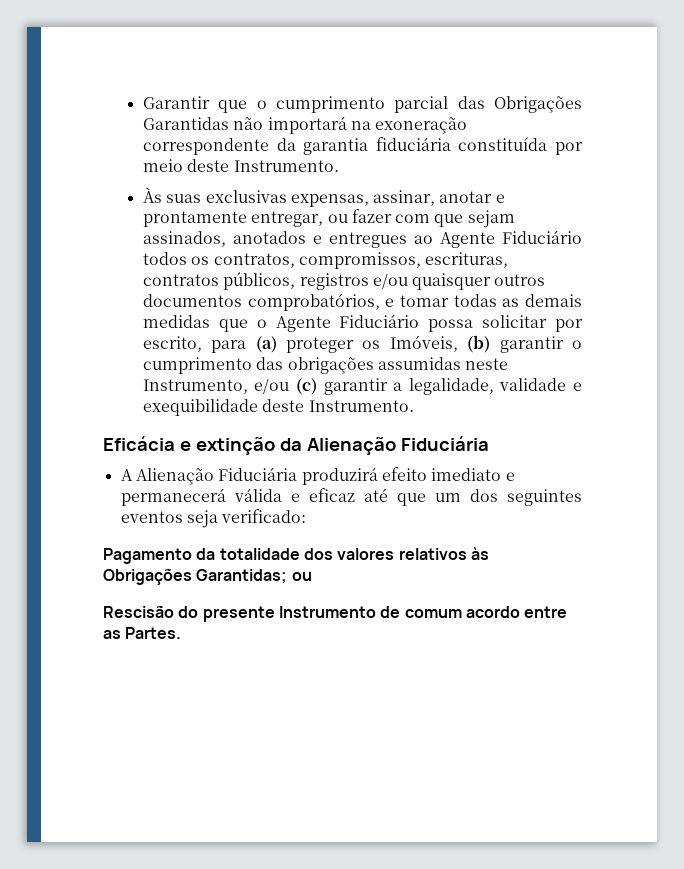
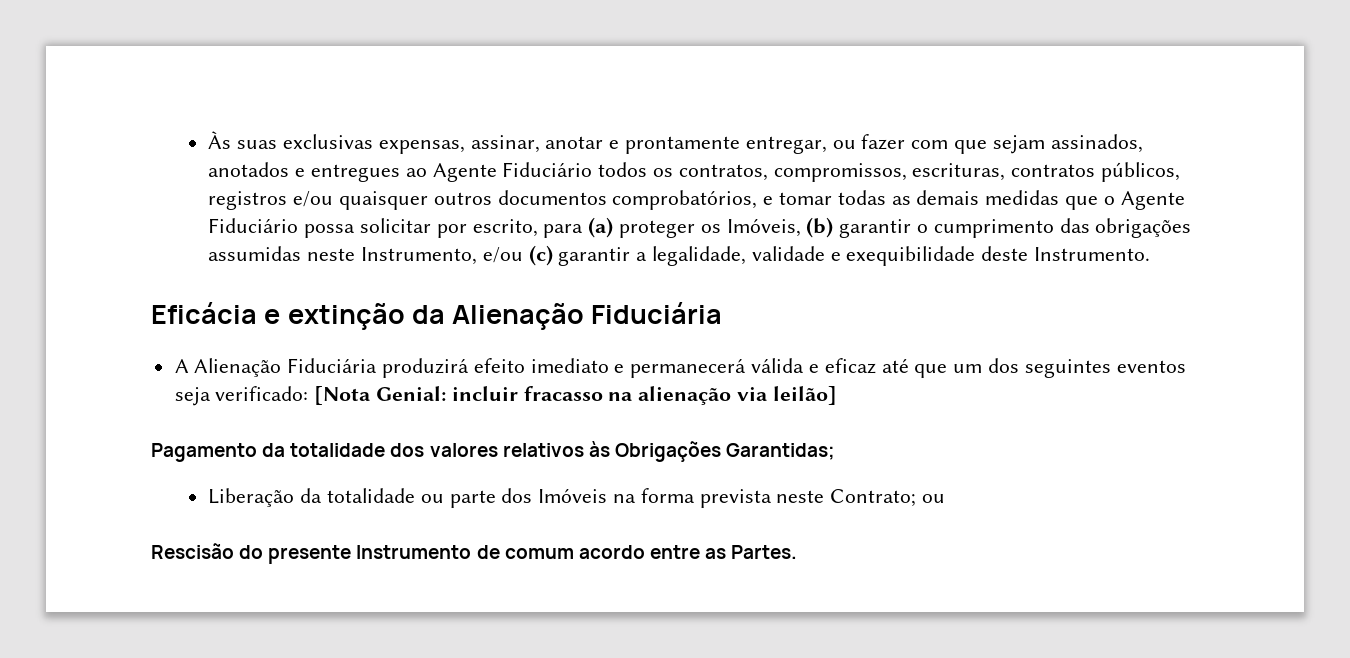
[142,96,582,113] [142,116,468,134] [142,137,583,155] [142,159,339,172] Garantir que o cumprimento parcial das Obrigações Garantidas não importará na exoneração correspondente da garantia fiduciária constituída por meio deste Instrumento. // -> (208, 140) none
(307, 516) none -> [314,386,837,405] [Nota Genial: incluir fracasso na alienação via leilão]
(288, 576) none -> [208,488,917,508] // Liberação da totalidade ou parte dos Imóveis na forma prevista neste Contrato;

